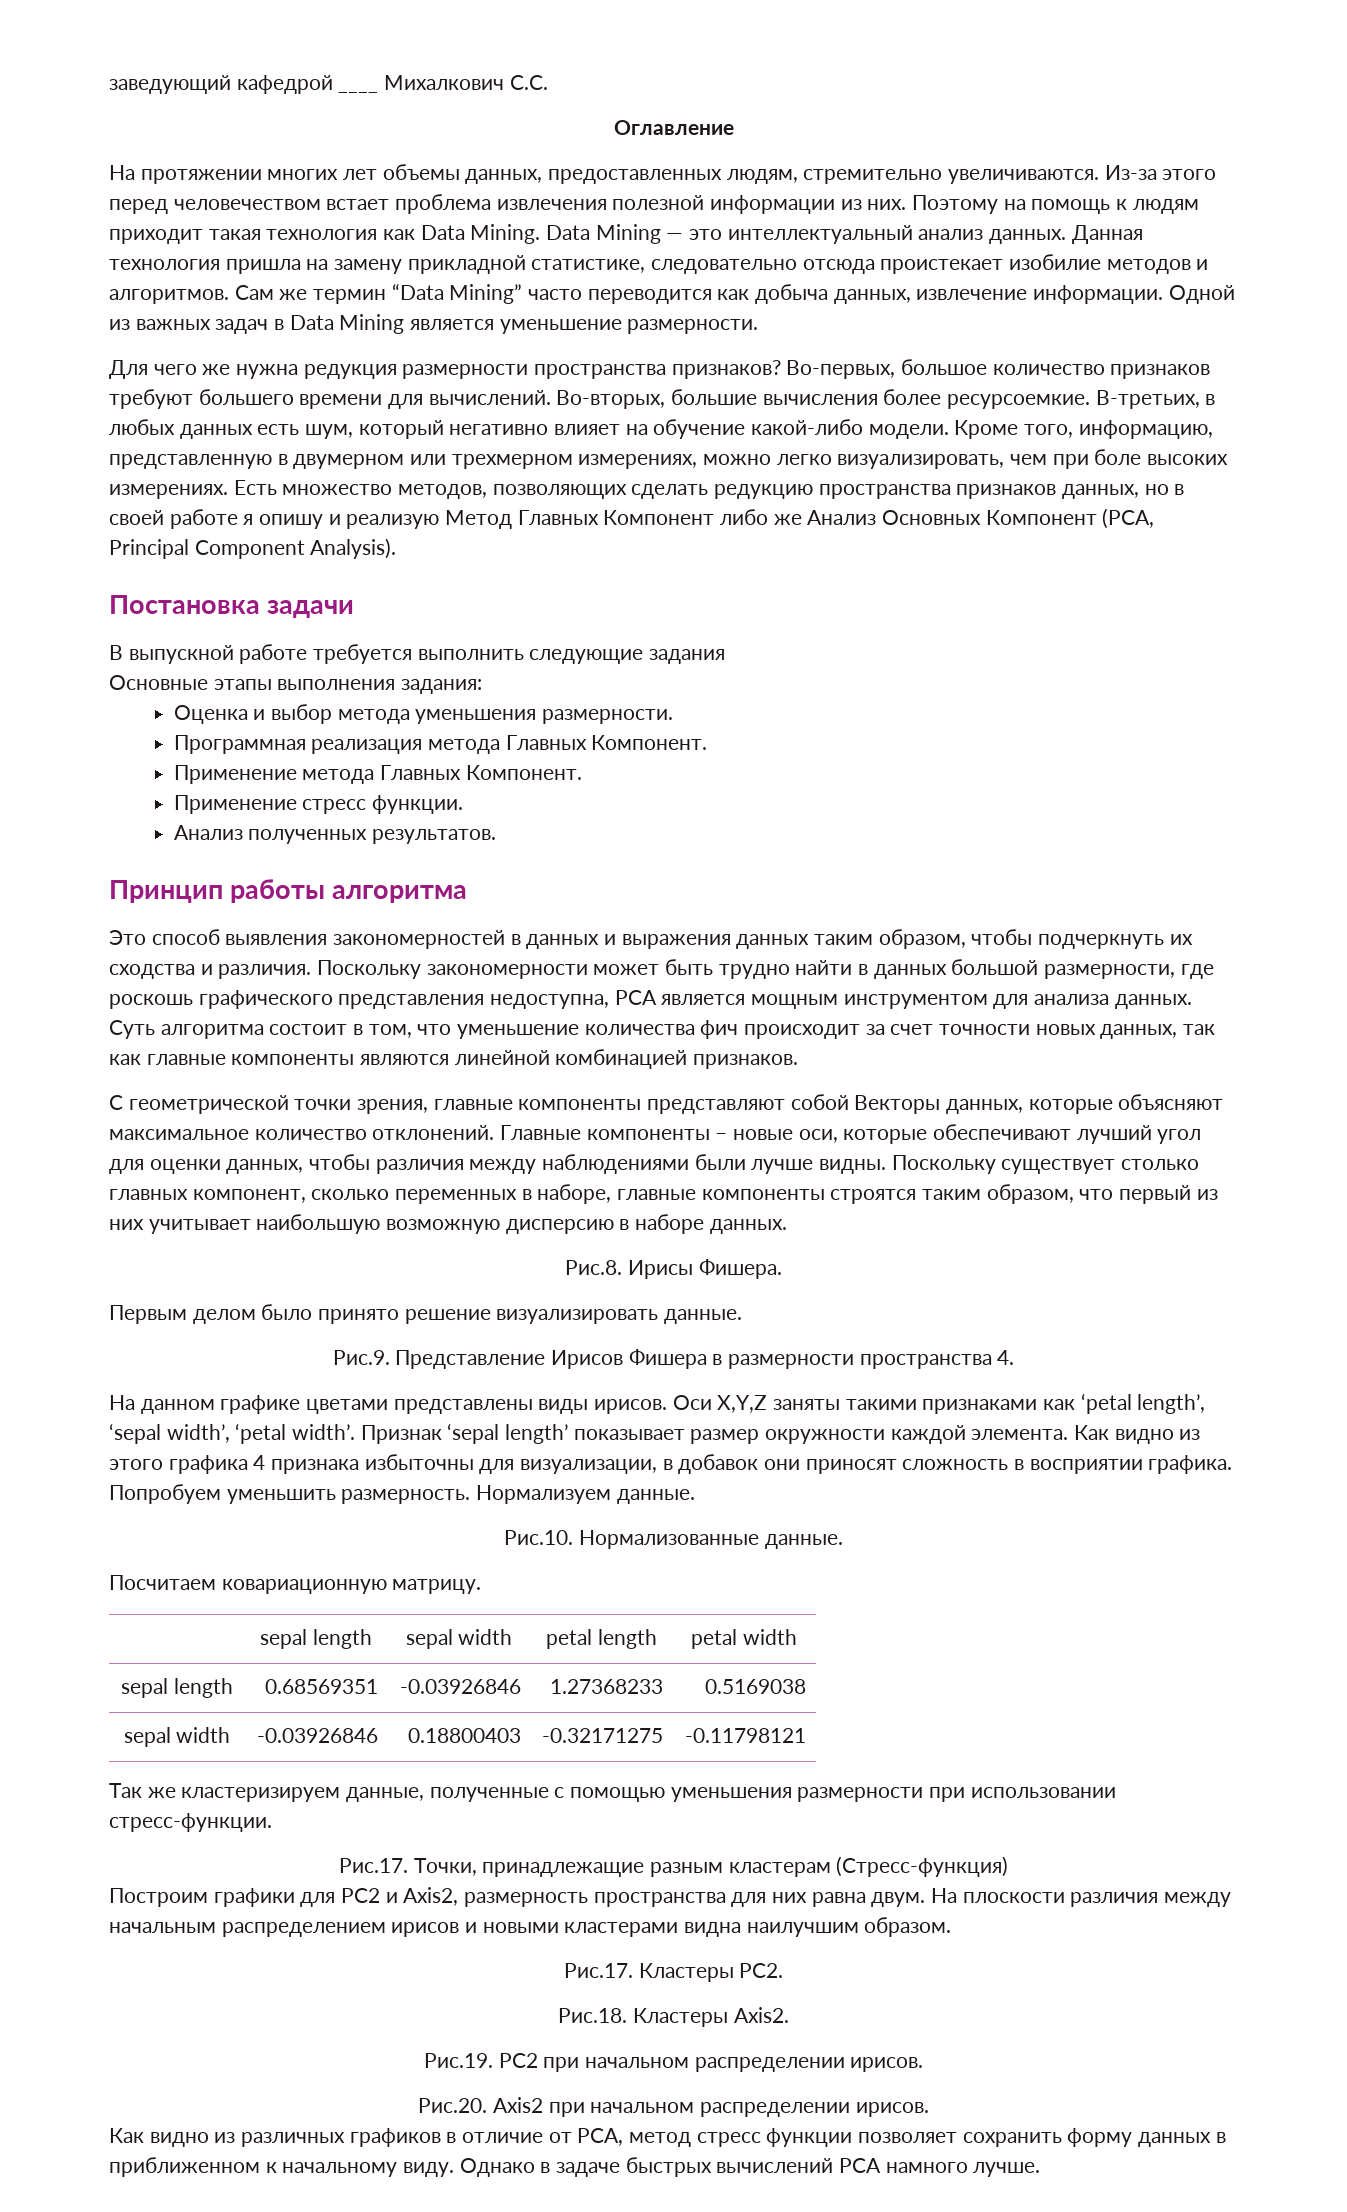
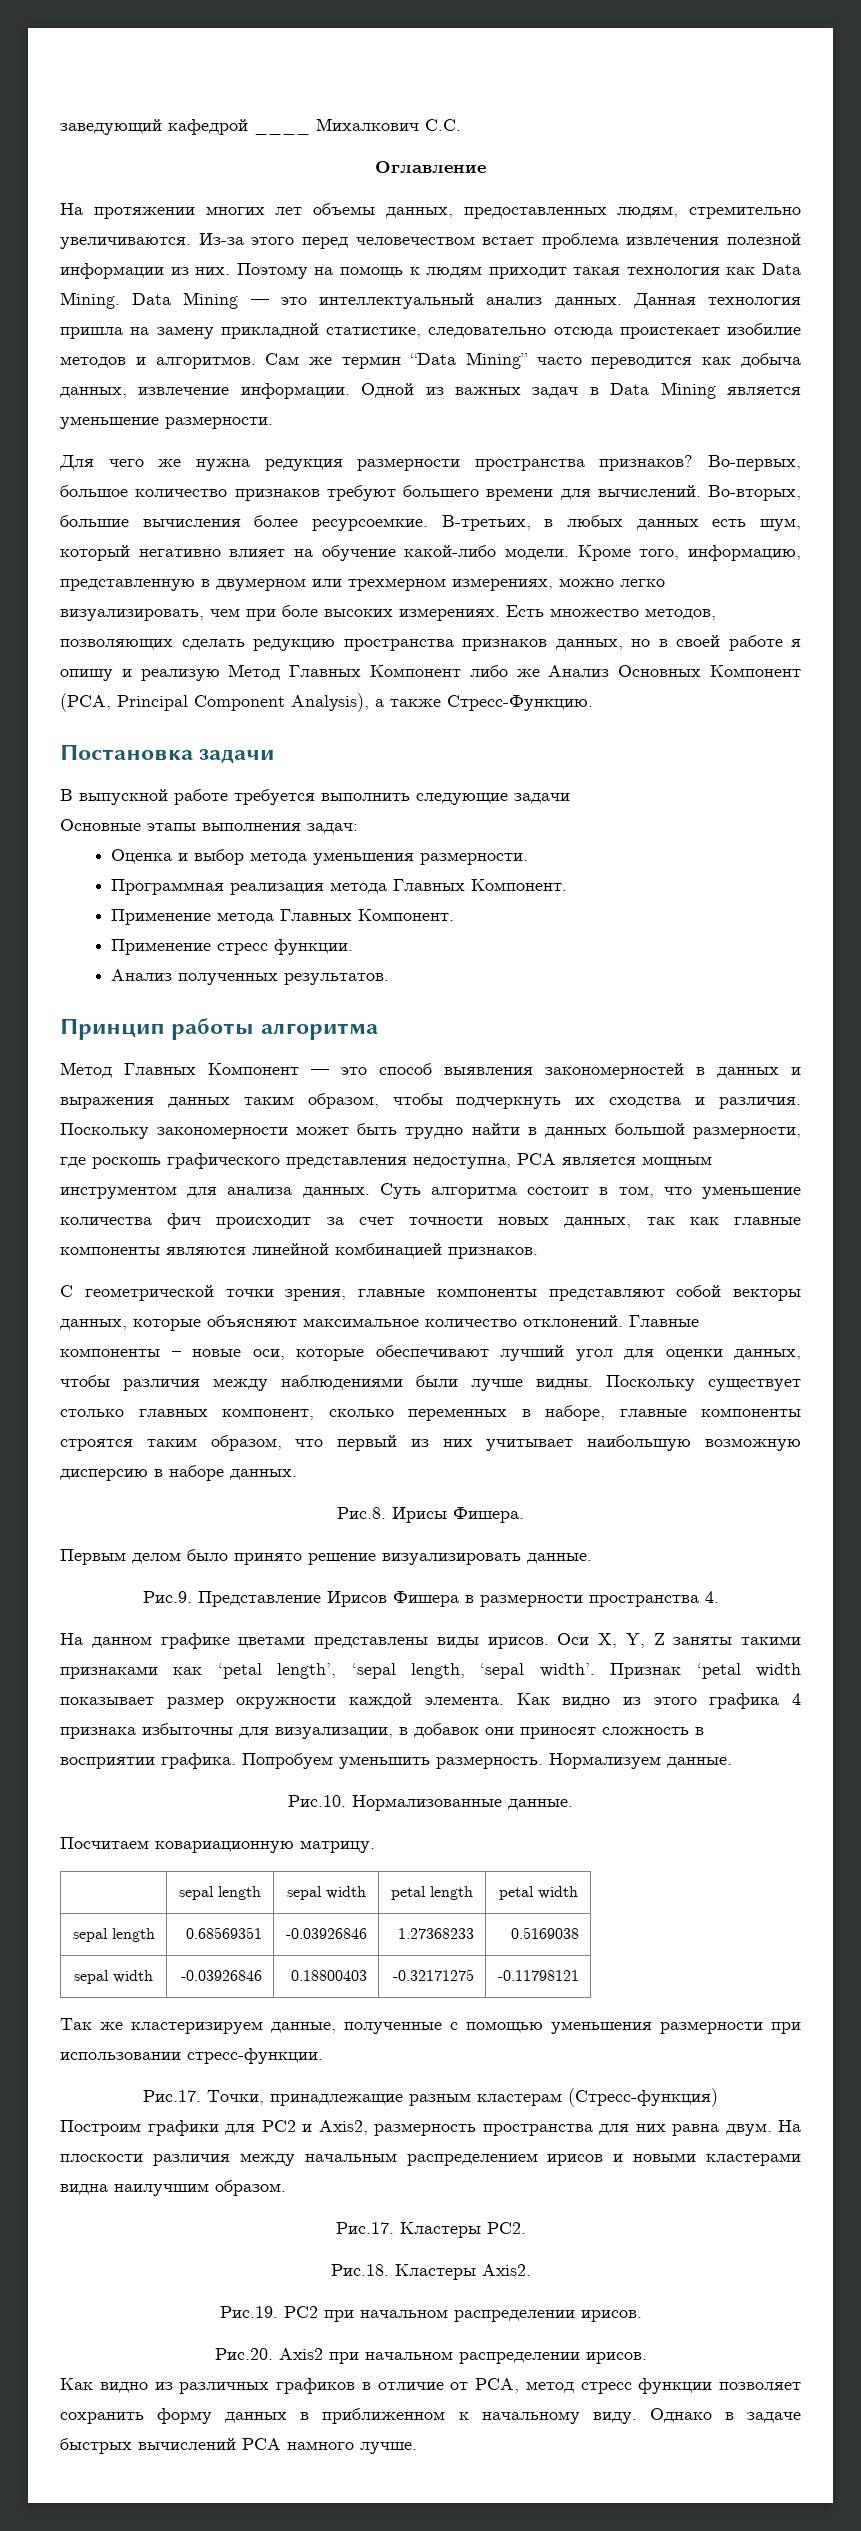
[310,538,397,559] Analysis). -> [291,693,593,712] Analysis), а также Стресс-Функцию.
[649,649,726,664] задания -> [514,793,570,804] задачи
[401,679,483,694] задания: -> [307,823,358,834] задач:
[109,930,146,945] Это -> [60,1062,367,1078] Метод Главных Компонент — это
[854,1095,941,1114] Векторы -> [733,1289,801,1301] векторы
[717,1395,768,1413] X,Y,Z -> [598,1633,665,1648] X, Y, Z
[166,1423,569,1444] width’, ‘petal width’. Признак ‘sepal length’ -> [411,1663,801,1679] length, ‘sepal width’. Признак ‘petal width

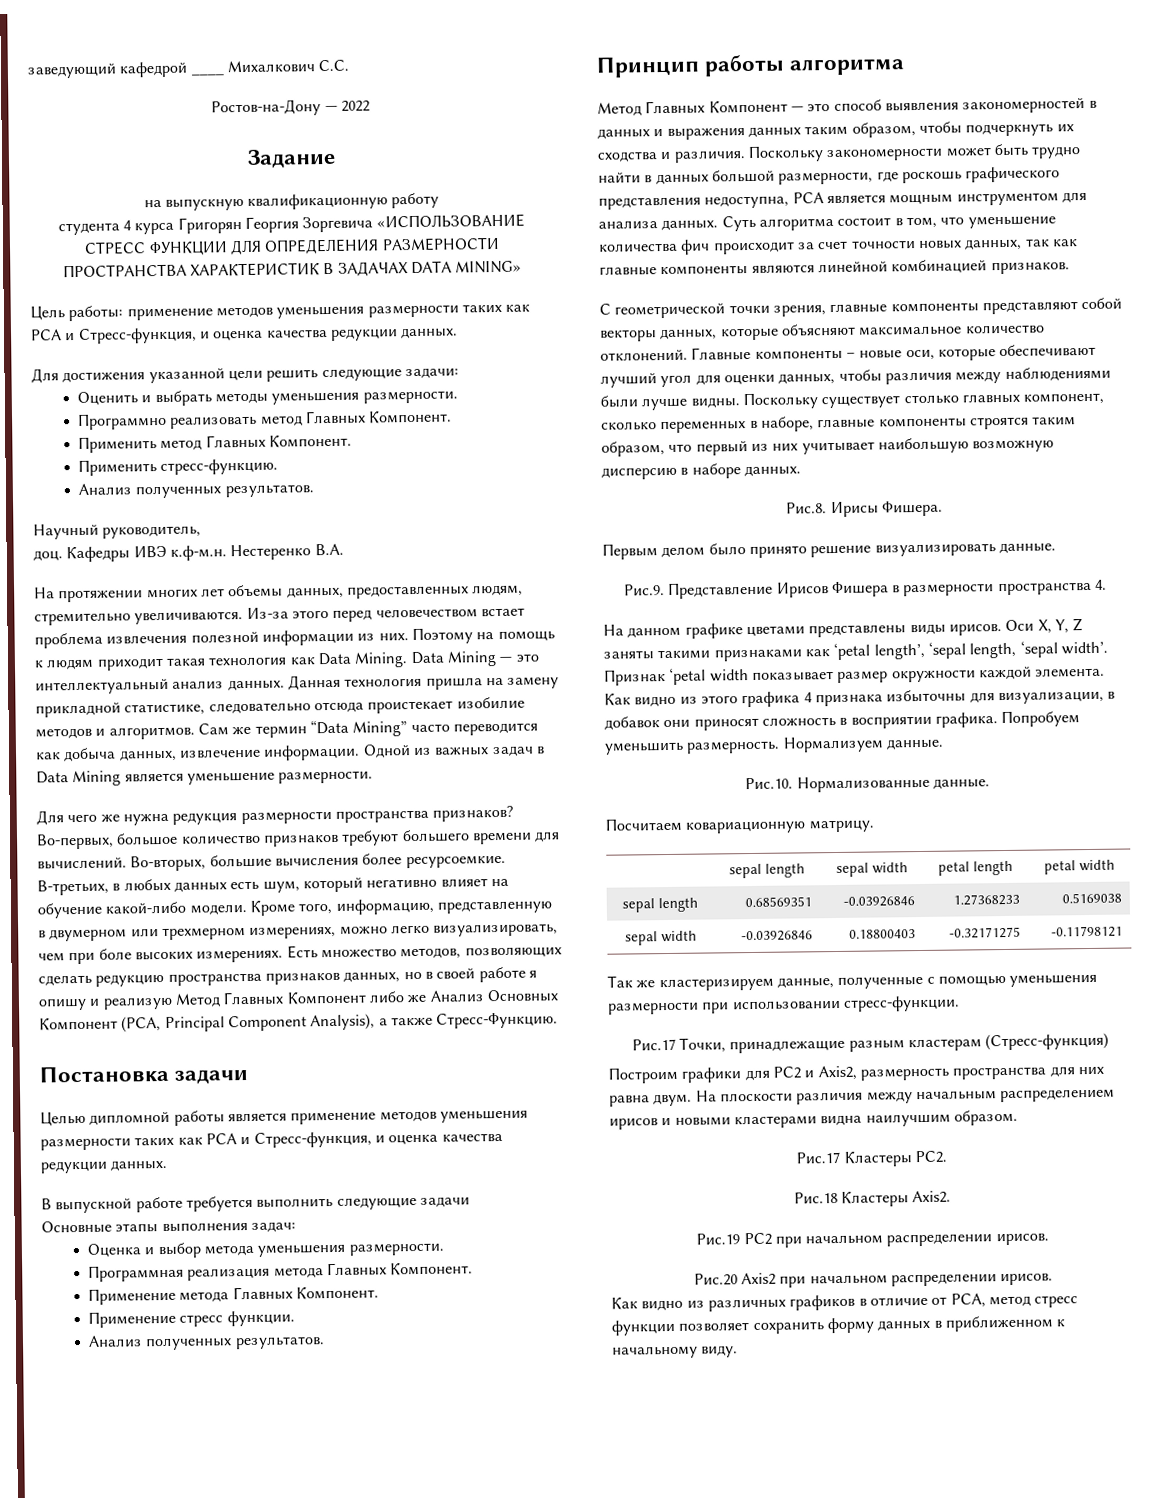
[375,161,486,173] Оглавление -> [211,99,370,117] [246,148,336,168] [143,192,440,211] [57,213,526,236] [84,236,500,257] [62,260,523,278] [30,303,531,322] [30,327,459,344] [31,367,459,384] [77,390,458,407] [77,410,453,430] [78,434,353,453] [78,458,279,476] [78,483,314,499] [33,523,202,540] [33,543,344,563] Ростов-на-Дону — 2022 // Задание // на выпускную квалификационную работу // студента 4 курса Григорян Георгия Зоргевича «ИСПОЛЬЗОВАНИЕ СТРЕСС ФУНКЦИИ ДЛЯ ОПРЕДЕЛЕНИЯ РАЗМЕРНОСТИ ПРОСТРАНСТВА ХАРАКТЕРИСТИК В ЗАДАЧАХ DATA MINING» // Цель работы: применение методов уменьшения размерности таких как PCA и Стресс-функция, и оценка качества редукции данных. // Для достижения указанной цели решить следующие задачи: // Оценить и выбрать методы уменьшения размерности. // Программно реализовать метод Главных Компонент. // Применить метод Главных Компонент. // Применить стресс-функцию. // Анализ полученных результатов. // Научный руководитель, // доц. Кафедры ИВЭ к.ф-м.н. Нестеренко В.А.
(275, 756) none -> [40,1110,528,1127] [40,1131,503,1151] [40,1159,168,1174] // Целью дипломной работы является применение методов уменьшения размерности таких как PCA и Стресс-функция, и оценка качества редукции данных.
[143,2090,201,2102] Рис.17. -> [631,1038,676,1051] Рис.17
[335,2222,394,2234] Рис.17. -> [796,1151,841,1164] Рис.17
[330,2264,389,2276] Рис.18. -> [793,1192,838,1204] Рис.18
[219,2306,278,2318] Рис.19. -> [696,1233,741,1245] Рис.19
[214,2348,273,2360] Рис.20. -> [693,1273,738,1286] Рис.20
[649,2408,802,2423] [60,2438,417,2454] Однако в задаче быстрых вычислений PCA намного лучше. -> (739, 1351) none

